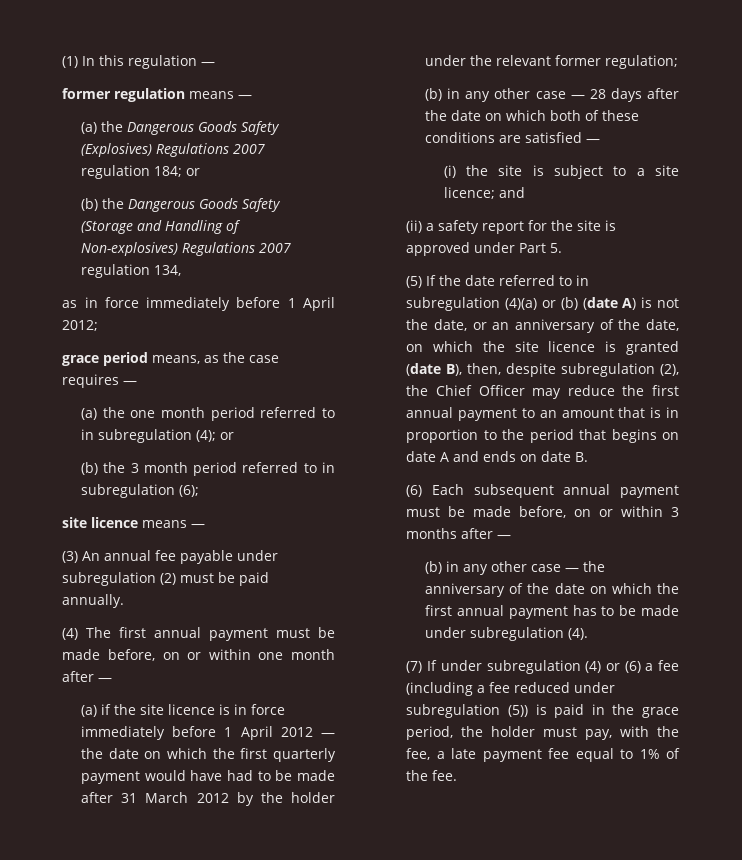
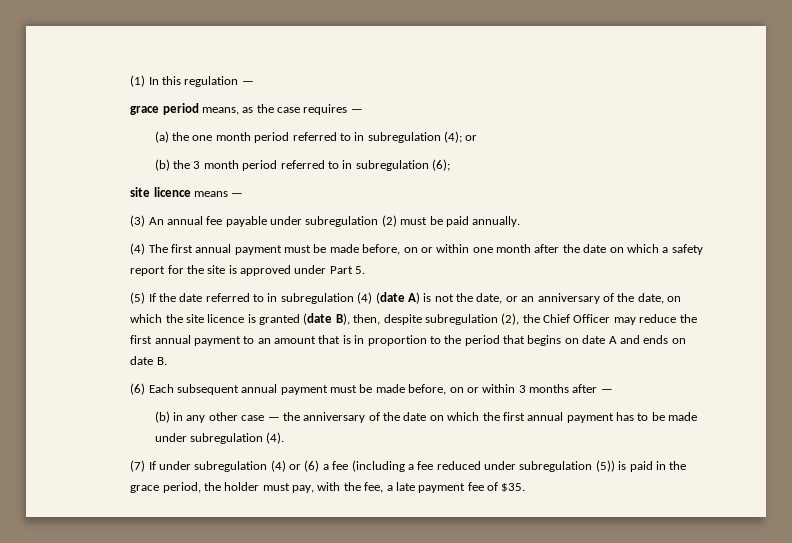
[62,88,253,102] [81,121,281,135] [81,143,266,157] [81,165,201,179] [81,198,282,212] [81,220,242,234] [81,242,292,256] [81,264,182,278] [62,297,335,311] [62,320,99,331] // former regulation means — // (a) the Dangerous Goods Safety (Explosives) Regulations 2007 regulation 184; or // (b) the Dangerous Goods Safety (Storage and Handling of Non-explosives) Regulations 2007 regulation 134, // as in force immediately before 1 April 2012; -> (254, 83) none
[98,678,113,682] [81,704,286,717] [81,726,335,740] [81,748,336,762] [81,770,335,784] [81,792,336,806] [425,55,679,69] [425,88,679,102] [425,110,640,121] [425,132,601,143] [443,165,679,179] [443,187,525,199] [406,220,423,233] — // (a) if the site licence is in force immediately before 1 April 2012 — the date on which the first quarterly payment would have had to be made after 31 March 2012 by the holder under the relevant former regulation; // (b) in any other case — 28 days after the date on which both of these conditions are satisfied — // (i) the site is subject to a site licence; and // (ii) -> [562,244,659,253] the date on which
[505,297,578,310] (4)(a) or (b) -> [357,292,373,304] (4)
[575,748,680,762] [406,770,458,781] equal to 1% of the fee. -> [487,482,526,492] of $35.

